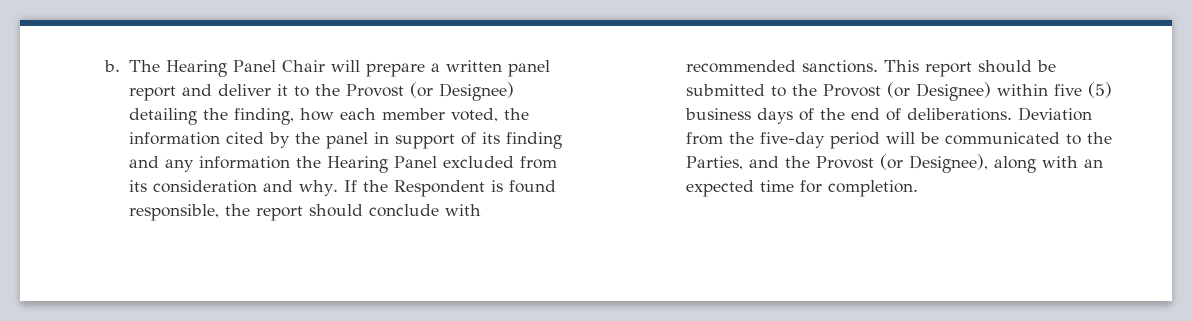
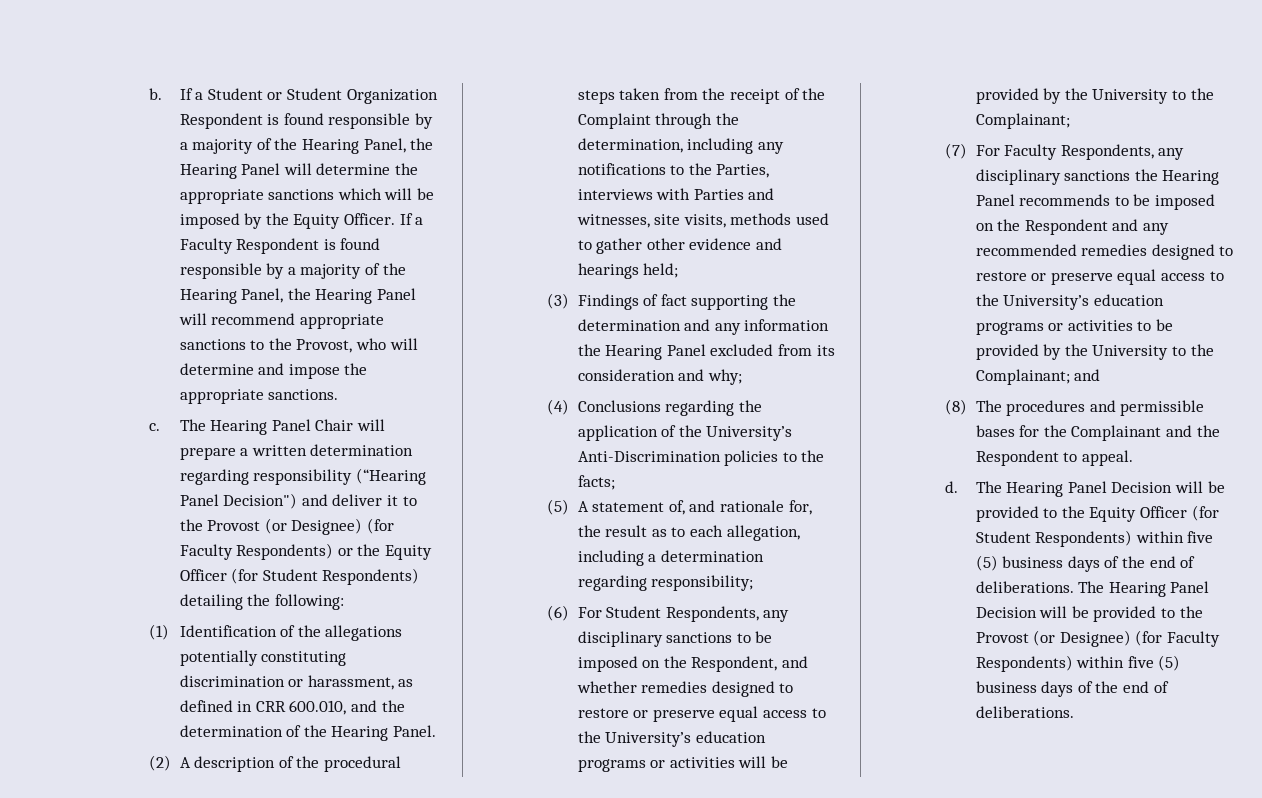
(121, 66) none -> [179,88,438,104] [179,113,434,129] [179,138,434,154] [179,163,419,179] [179,188,435,204] [179,213,424,229] [179,238,381,254] [179,263,406,279] [179,288,417,304] [178,313,384,329] [179,338,418,353] [179,363,368,379] [179,389,339,404] [148,423,160,431] If a Student or Student Organization Respondent is found responsible by a majority of the Hearing Panel, the Hearing Panel will determine the appropriate sanctions which will be imposed by the Equity Officer. If a Faculty Respondent is found responsible by a majority of the Hearing Panel, the Hearing Panel will recommend appropriate sanctions to the Provost, who will determine and impose the appropriate sanctions. // c.
[508,60,551,77] [129,86,177,101] panel report -> [310,444,414,456] [179,468,426,485] [179,493,298,509] determination regarding responsibility (“Hearing Panel Decision")
[129,108,530,125] [129,132,563,149] detailing the finding, how each member voted, the information cited by the panel in support of its finding -> [367,518,395,534] [179,543,433,560] [179,568,420,585] [179,594,344,610] [148,624,403,641] [179,650,347,666] [179,675,414,690] [179,700,405,715] [179,725,437,741] [148,755,402,772] [577,88,826,104] [577,113,739,129] [577,138,784,154] [577,163,770,178] [577,188,775,200] [576,213,830,228] [577,238,783,254] [577,263,679,279] [546,293,797,310] [577,319,681,331] (for Faculty Respondents) or the Equity Officer (for Student Respondents) detailing the following: // (1) Identification of the allegations potentially constituting discrimination or harassment, as defined in CRR 600.010, and the determination of the Hearing Panel. // (2) A description of the procedural steps taken from the receipt of the Complaint through the determination, including any notifications to the Parties, interviews with Parties and witnesses, site visits, methods used to gather other evidence and hearings held; // (3) Findings of fact supporting the determination
[299,180,557,197] [129,204,482,221] [686,60,1057,77] [686,82,992,101] why. If the Respondent is found responsible, the report should conclude with recommended sanctions. This report should be submitted to the Provost (or Designee) -> [707,369,742,385] [546,399,762,416] [577,425,793,441] [577,450,825,466] [577,475,615,490] [546,499,812,515] [577,525,800,541] [577,550,764,566] [577,575,754,591] [546,605,790,622] [577,631,773,647] [577,656,809,672] [576,681,794,697] [577,706,826,722] [577,731,766,747] [577,756,789,772] [975,88,1214,104] [975,113,1070,129] [944,143,1185,160] [975,169,1220,185] [975,194,1216,210] [975,219,1170,235] [975,244,1234,260] [975,269,1224,285] [975,294,1164,310] [975,319,1174,335] [975,344,1214,360] [975,369,1101,385] [944,399,1205,416] [975,425,1220,441] [975,450,1133,466] [944,481,1225,497] [975,505,1219,522] [975,530,1133,547] why; // (4) Conclusions regarding the application of the University’s Anti-Discrimination policies to the facts; // (5) A statement of, and rationale for, the result as to each allegation, including a determination regarding responsibility; // (6) For Student Respondents, any disciplinary sanctions to be imposed on the Respondent, and whether remedies designed to restore or preserve equal access to the University’s education programs or activities will be provided by the University to the Complainant; // (7) For Faculty Respondents, any disciplinary sanctions the Hearing Panel recommends to be imposed on the Respondent and any recommended remedies designed to restore or preserve equal access to the University’s education programs or activities to be provided by the University to the Complainant; and // (8) The procedures and permissible bases for the Complainant and the Respondent to appeal. // d. The Hearing Panel Decision will be provided to the Equity Officer (for Student Respondents)
[1018,107,1093,121] [686,132,1113,149] [686,154,1104,173] [686,180,919,197] Deviation from the five-day period will be communicated to the Parties, and the Provost (or Designee), along with an expected time for completion. -> [1078,581,1210,597] [975,606,1203,622] [975,630,1221,647] [975,655,1181,672] [975,681,1169,697] [975,706,1074,718] The Hearing Panel Decision will be provided to the Provost (or Designee) (for Faculty Respondents) within five (5) business days of the end of deliberations.

